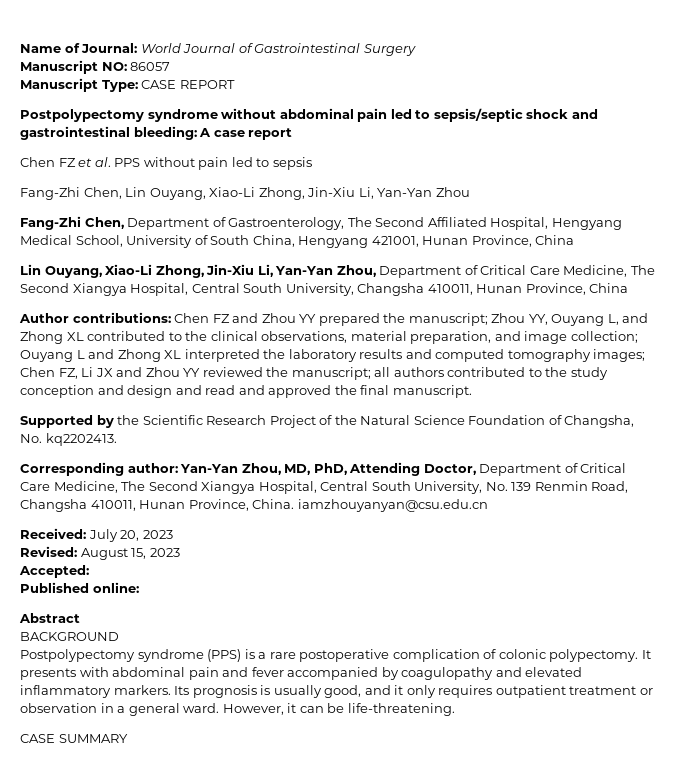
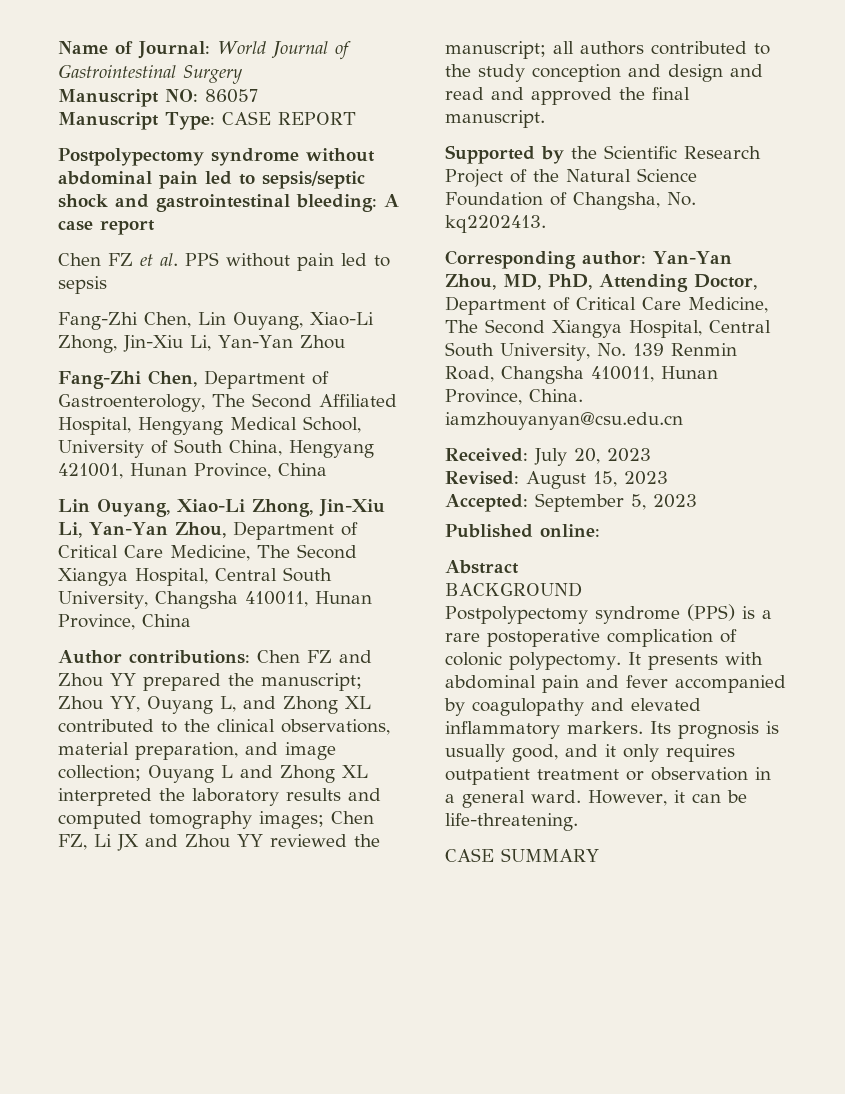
(89, 571) none -> [535,493,697,512] September 5, 2023

